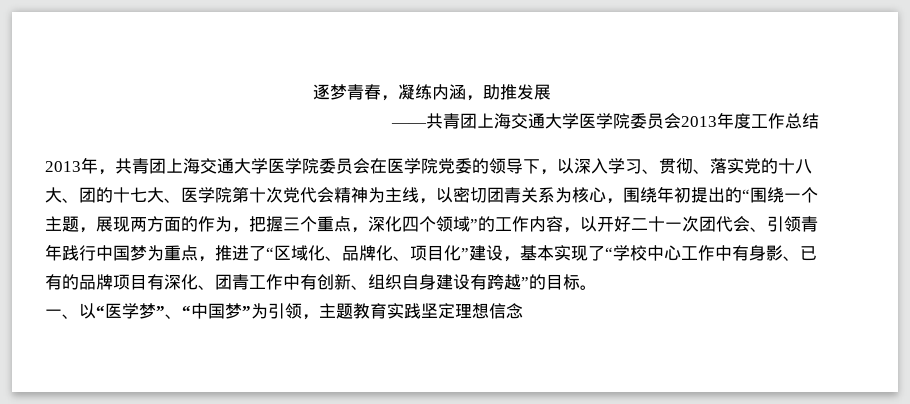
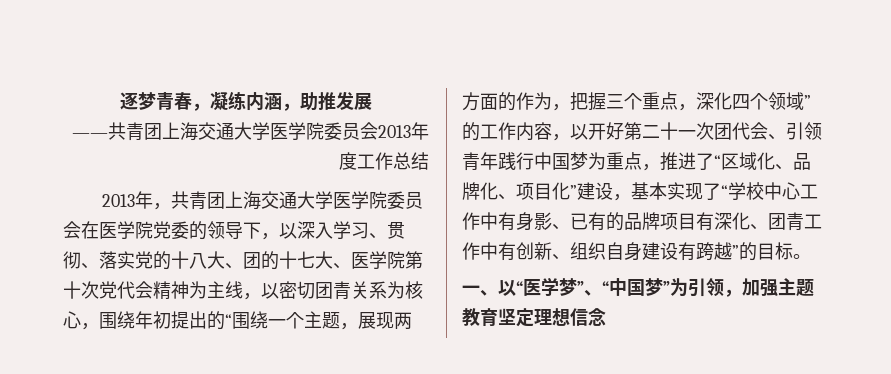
(631, 224) none -> [624,122,642,140] 第
(319, 317) none -> [742,278,778,297] 加强
[387,303,421,319] 实践 -> (498, 317) none

